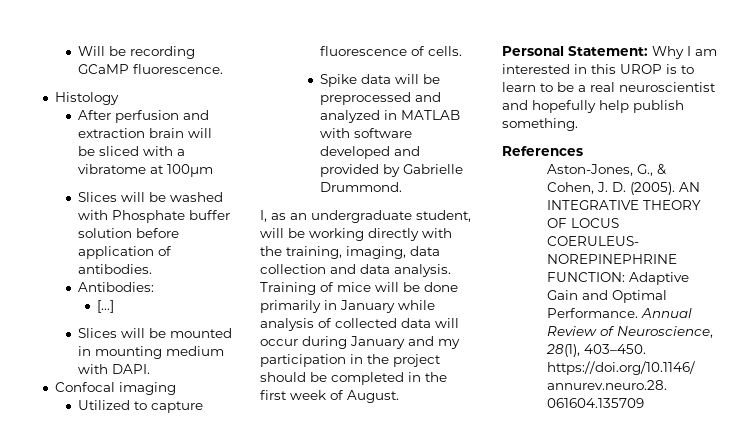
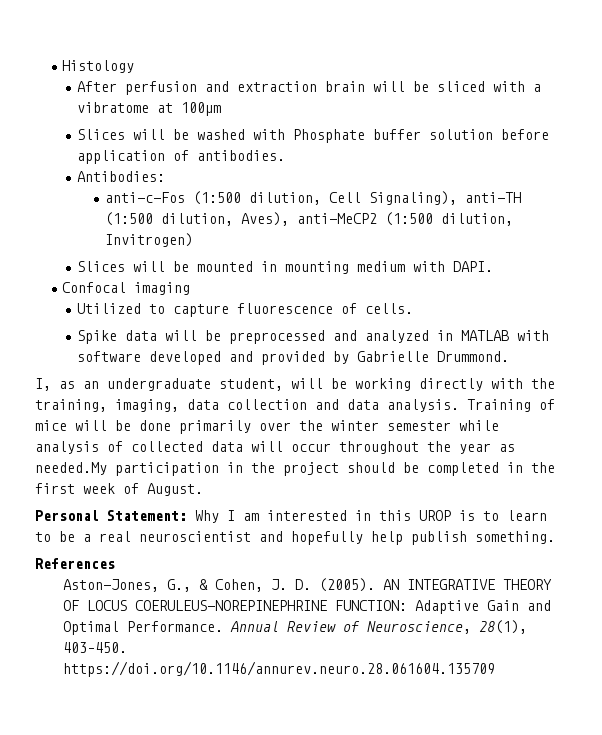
[78,46,196,59] [78,64,224,74] Will be recording GCaMP fluorescence. // -> (62, 66) none
[97,300,115,313] [...] -> [104,191,521,205] [104,212,513,226] [104,233,193,247] anti-c-Fos (1:500 dilution, Cell Signaling), anti-TH (1:500 dilution, Aves), anti-MeCP2 (1:500 dilution, Invitrogen)
[324,300,395,313] in January -> [259,420,451,431] over the winter semester
[302,336,460,349] during January and my -> [339,441,515,454] [35,462,107,475] throughout the year as needed.My

